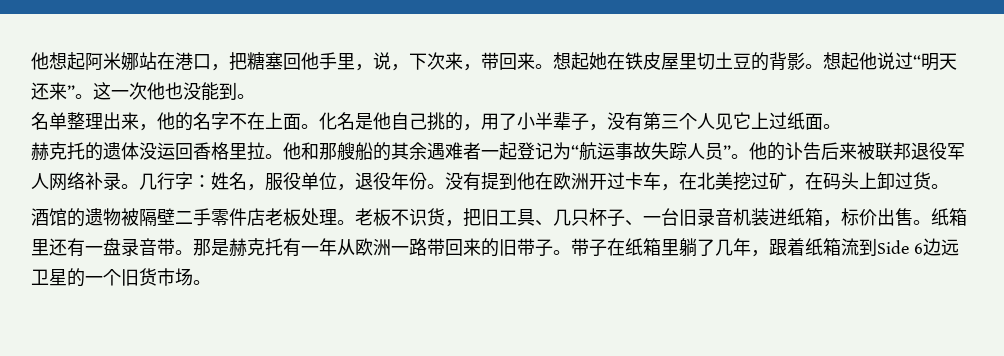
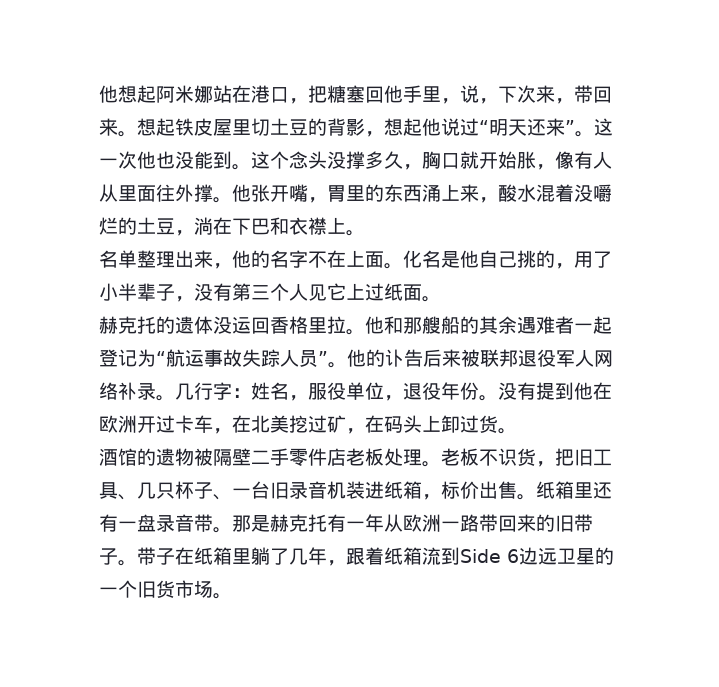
[589,52,625,70] 她在 -> (175, 127) none
[805,64,823,69] 。 -> [365,131,384,137] ，
(255, 96) none -> [251,151,612,170] [99,184,612,203] [99,217,365,236] 这个念头没撑多久，胸口就开始胀，像有人从里面往外撑。他张开嘴，胃里的东西涌上来，酸水混着没嚼烂的土豆，淌在下巴和衣襟上。

